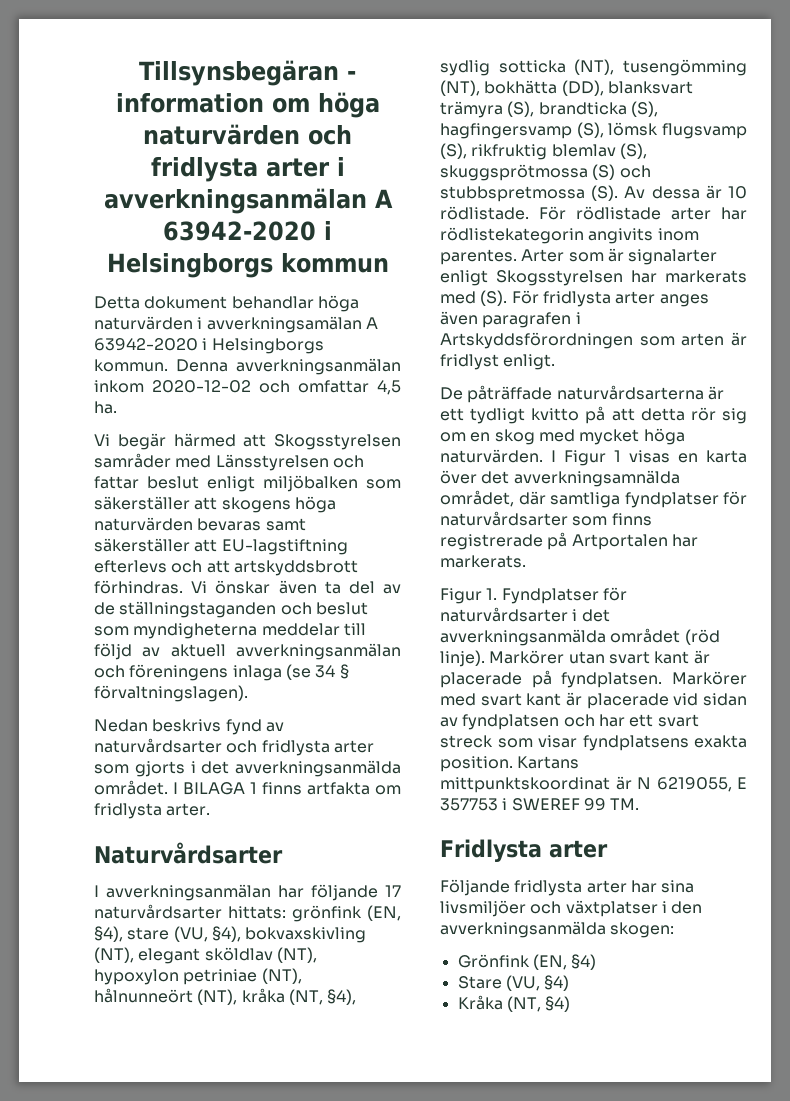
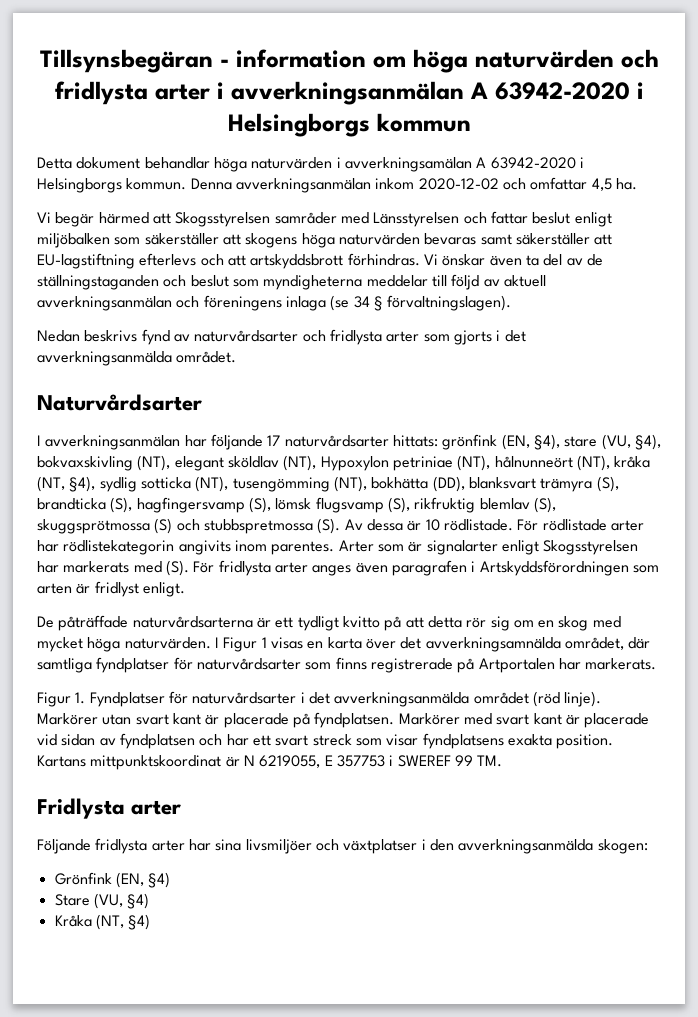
[173,782,401,795] [94,803,211,819] I BILAGA 1 finns artfakta om fridlysta arter. -> (237, 357) none
[94,969,179,985] hypoxylon -> [320,456,389,471] Hypoxylon

